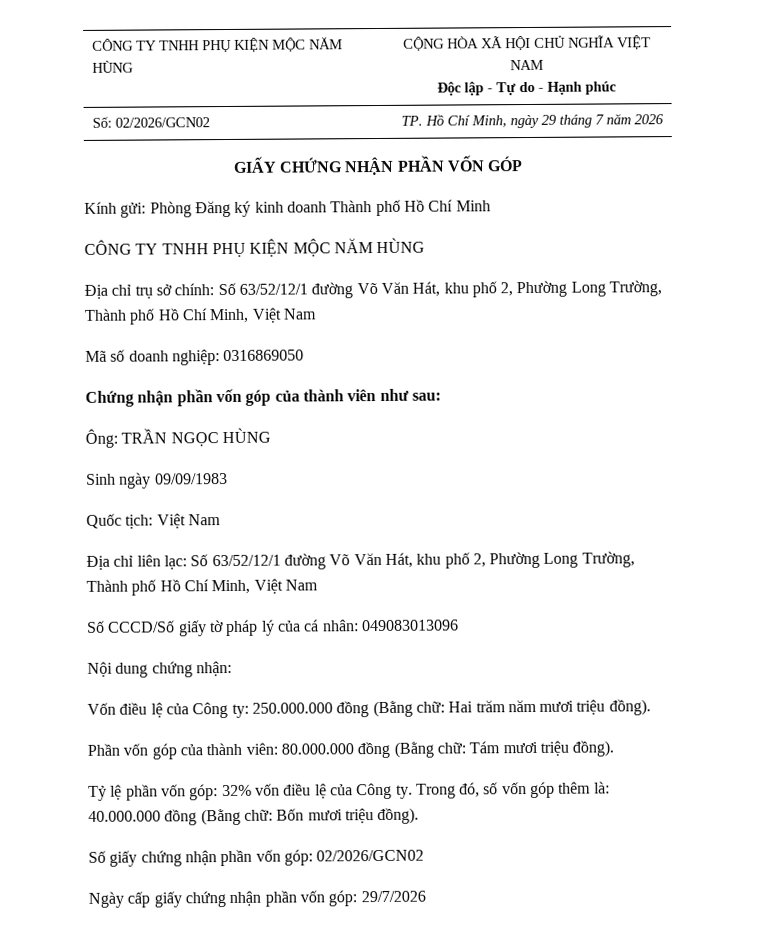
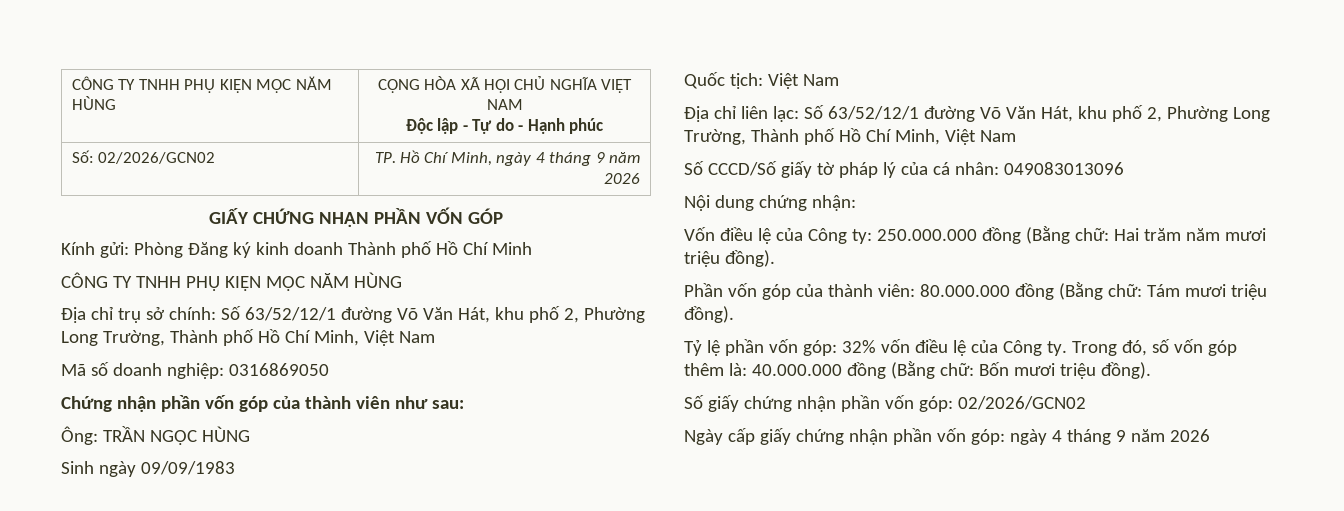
[540,114,604,128] 29 tháng 7 -> [535,152,605,166] 4 tháng 9
[360,890,426,903] 29/7/2026 -> [1009,429,1210,445] ngày 4 tháng 9 năm 2026

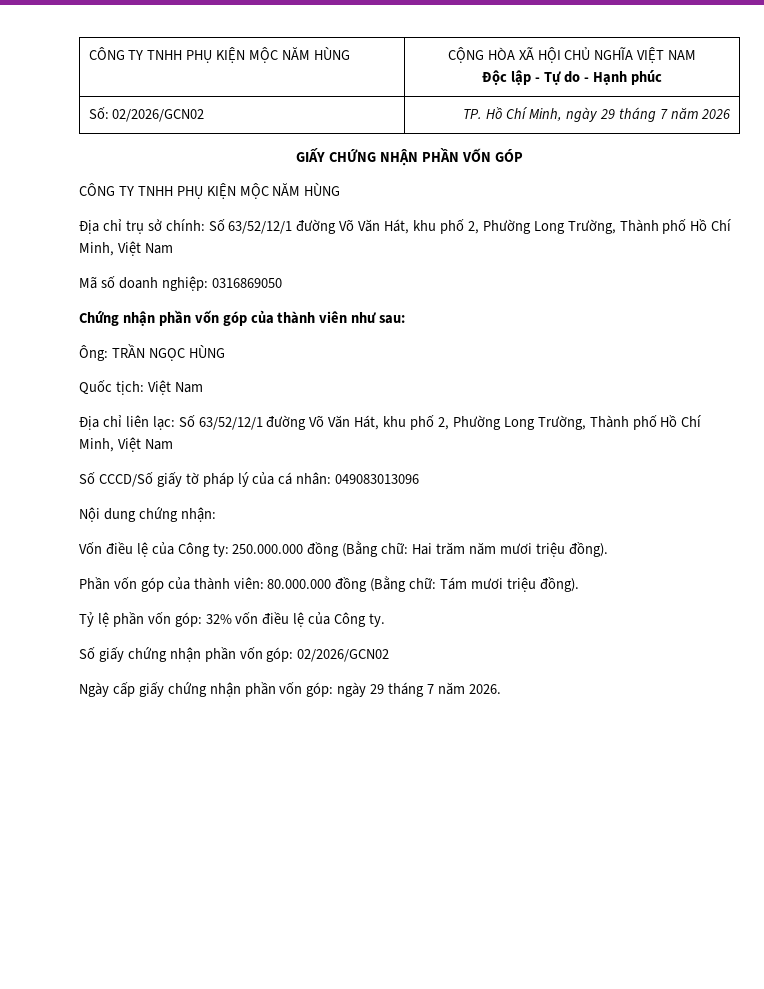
[535,152,605,166] 4 tháng 9 -> [599,107,668,122] 29 tháng 7
[61,241,532,258] // Kính gửi: Phòng Đăng ký kinh doanh Thành phố Hồ Chí Minh -> (523, 155) none
[61,461,235,477] // Sinh ngày 09/09/1983 -> (225, 351) none
[1071,339,1237,356] [684,361,1151,379] Trong đó, số vốn góp thêm là: 40.000.000 đồng (Bằng chữ: Bốn mươi triệu đồng). -> (386, 620) none
[1051,429,1210,445] 4 tháng 9 năm 2026 -> [370,682,501,697] 29 tháng 7 năm 2026.

